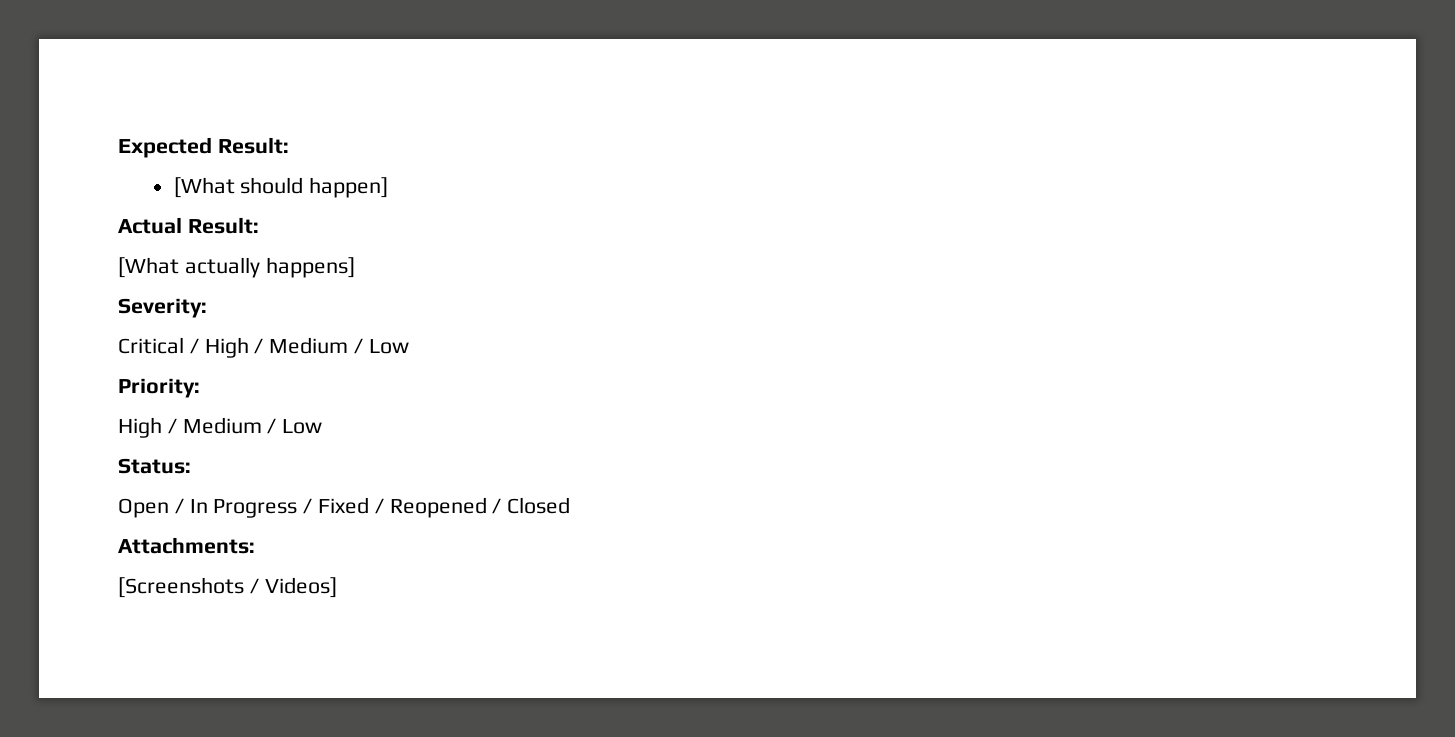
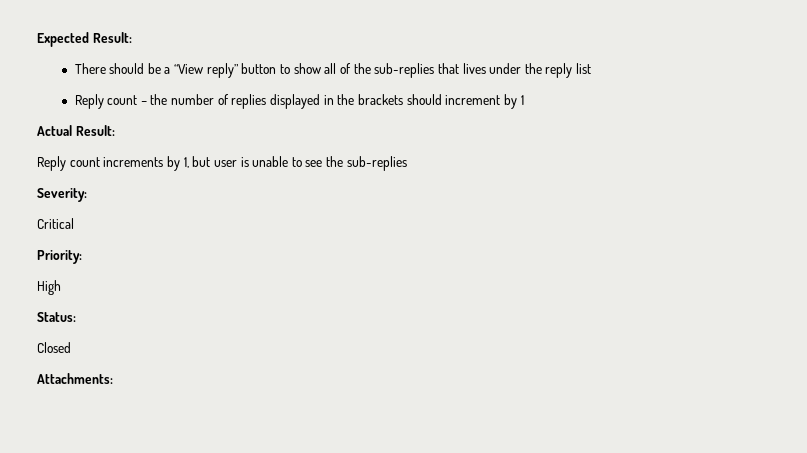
[173,177,389,198] [118,217,259,234] [118,257,355,278] [118,298,207,318] [118,337,409,358] [118,378,200,398] [118,417,323,438] [118,458,191,474] [118,497,502,518] [What should happen] // Actual Result: // [What actually happens] // Severity: // Critical / High / Medium / Low // Priority: // High / Medium / Low // Status: // Open / In Progress / Fixed / Reopened / -> [74,63,592,78] [74,94,524,109] [37,125,115,136] [37,156,407,171] [37,188,87,202] [37,218,74,229] [37,250,82,264] [37,280,61,295] [37,312,76,322] There should be a “View reply” button to show all of the sub-replies that lives under the reply list // Reply count – the number of replies displayed in the brackets should increment by 1 // Actual Result: // Reply count increments by 1, but user is unable to see the sub-replies // Severity: // Critical // Priority: // High // Status: //
[118,577,337,598] // [Screenshots / Videos] -> (113, 378) none

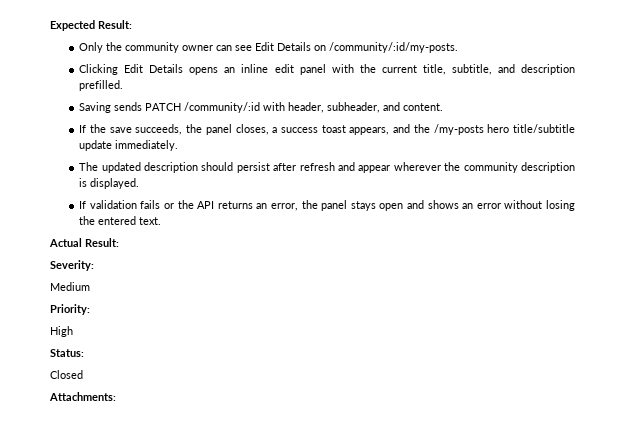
[74,63,592,78] [74,94,524,109] [37,125,115,136] [37,156,407,171] There should be a “View reply” button to show all of the sub-replies that lives under the reply list // Reply count – the number of replies displayed in the brackets should increment by 1 // Actual Result: // Reply count increments by 1, but user is unable to see the sub-replies -> [79,42,459,53] [79,64,575,75] [79,80,124,91] [79,102,444,113] [79,124,575,135] [79,140,179,151] [79,162,575,173] [79,178,140,189] [79,200,575,211] [79,216,162,225] [49,238,119,247] Only the community owner can see Edit Details on /community/:id/my-posts. // Clicking Edit Details opens an inline edit panel with the current title, subtitle, and description prefilled. // Saving sends PATCH /community/:id with header, subheader, and content. // If the save succeeds, the panel closes, a success toast appears, and the /my-posts hero title/subtitle update immediately. // The updated description should persist after refresh and appear wherever the community description is displayed. // If validation fails or the API returns an error, the panel stays open and shows an error without losing the entered text. // Actual Result:
[37,218,74,229] Critical -> [50,282,90,291] Medium

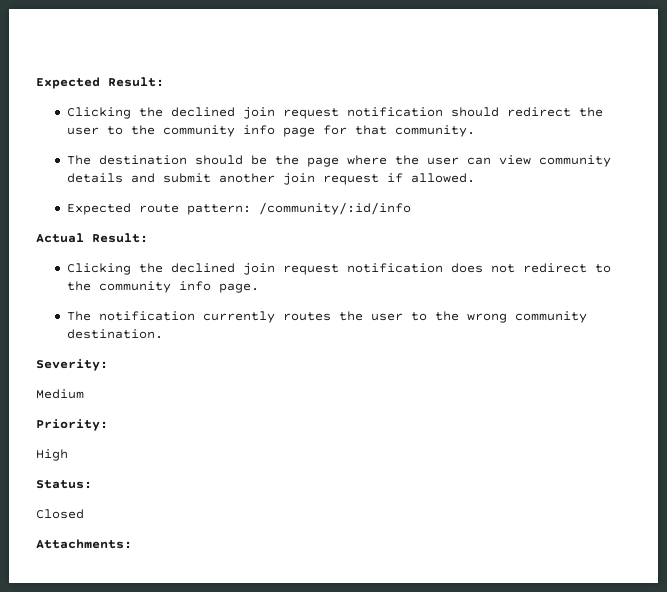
[79,42,459,53] [79,64,575,75] [79,80,124,91] [79,102,444,113] [79,124,575,135] [79,140,179,151] [79,162,575,173] [79,178,140,189] [79,200,575,211] [79,216,162,225] [49,238,119,247] Only the community owner can see Edit Details on /community/:id/my-posts. // Clicking Edit Details opens an inline edit panel with the current title, subtitle, and description prefilled. // Saving sends PATCH /community/:id with header, subheader, and content. // If the save succeeds, the panel closes, a success toast appears, and the /my-posts hero title/subtitle update immediately. // The updated description should persist after refresh and appear wherever the community description is displayed. // If validation fails or the API returns an error, the panel stays open and shows an error without losing the entered text. // Actual Result: -> [67,107,604,119] [67,125,476,137] [67,155,612,167] [67,173,476,185] [67,202,412,215] [36,233,148,243] [67,263,612,275] [67,281,260,293] [67,311,588,323] [67,329,164,339] Clicking the declined join request notification should redirect the user to the community info page for that community. // The destination should be the page where the user can view community details and submit another join request if allowed. // Expected route pattern: /community/:id/info // Actual Result: // Clicking the declined join request notification does not redirect to the community info page. // The notification currently routes the user to the wrong community destination.

